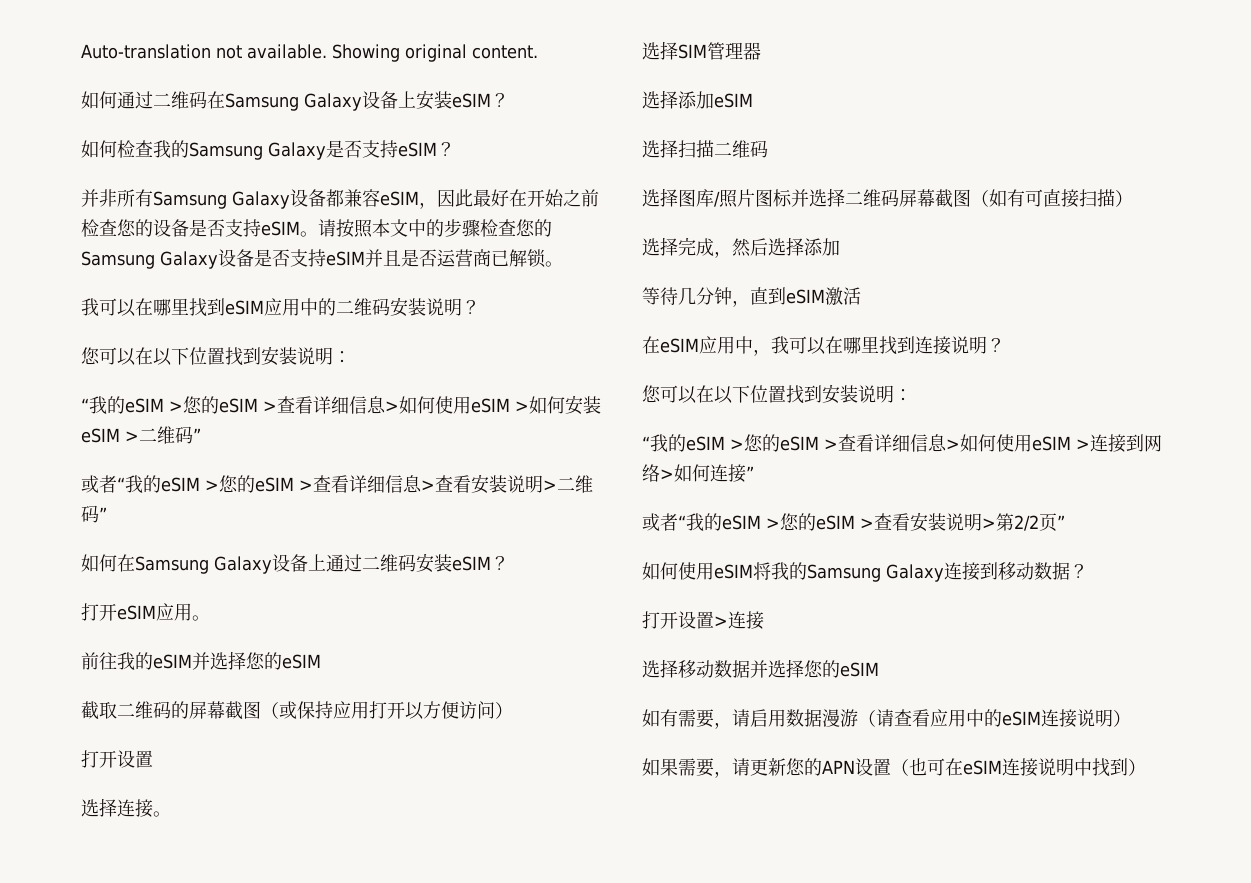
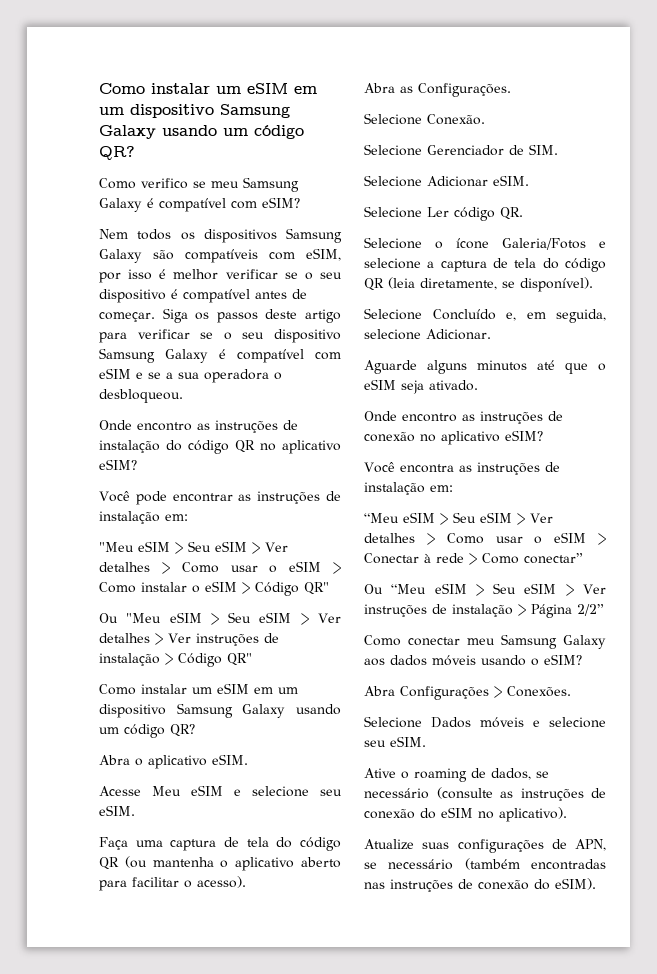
[81,44,538,62] [81,90,509,111] [81,140,455,160] [81,189,599,209] [81,219,552,238] [81,249,563,269] [81,297,480,317] [81,346,351,366] [81,395,601,415] [81,426,201,444] [81,474,593,494] [81,505,107,523] [81,553,509,574] [81,603,210,621] [81,651,321,670] [81,701,513,720] [81,750,153,768] [81,798,171,818] [642,41,761,60] [642,90,753,109] [642,139,768,158] [642,188,1133,208] [642,237,840,258] [642,287,861,307] [642,336,1005,356] [642,384,912,404] [642,434,1162,453] [642,464,754,483] [642,512,1065,532] [642,562,1088,582] [642,611,764,630] [642,659,879,678] [642,709,1131,729] [642,758,1146,778] Auto-translation not available. Showing original content. // 如何通过二维码在Samsung Galaxy设备上安装eSIM？ // 如何检查我的Samsung Galaxy是否支持eSIM？ // 并非所有Samsung Galaxy设备都兼容eSIM，因此最好在开始之前检查您的设备是否支持eSIM。请按照本文中的步骤检查您的Samsung Galaxy设备是否支持eSIM并且是否运营商已解锁。 // 我可以在哪里找到eSIM应用中的二维码安装说明？ // 您可以在以下位置找到安装说明： // “我的eSIM >您的eSIM >查看详细信息>如何使用eSIM >如何安装eSIM >二维码” // 或者“我的eSIM >您的eSIM >查看详细信息>查看安装说明>二维码” // 如何在Samsung Galaxy设备上通过二维码安装eSIM？ // 打开eSIM应用。 // 前往我的eSIM并选择您的eSIM // 截取二维码的屏幕截图（或保持应用打开以方便访问） // 打开设置 // 选择连接。 // 选择SIM管理器 // 选择添加eSIM // 选择扫描二维码 // 选择图库/照片图标并选择二维码屏幕截图（如有可直接扫描） // 选择完成，然后选择添加 // 等待几分钟，直到eSIM激活 // 在eSIM应用中，我可以在哪里找到连接说明？ // 您可以在以下位置找到安装说明： // “我的eSIM >您的eSIM >查看详细信息>如何使用eSIM >连接到网络>如何连接” // 或者“我的eSIM >您的eSIM >查看安装说明>第2/2页” // 如何使用eSIM将我的Samsung Galaxy连接到移动数据？ // 打开设置>连接 // 选择移动数据并选择您的eSIM // 如有需要，请启用数据漫游（请查看应用中的eSIM连接说明） // 如果需要，请更新您的APN设置（也可在eSIM连接说明中找到） -> [99,83,317,94] [99,104,290,118] [99,125,304,139] [99,146,135,160] [99,177,299,192] [99,197,300,212] [99,228,342,243] [99,248,341,263] [99,269,342,283] [99,289,307,303] [99,308,341,323] [99,329,341,343] [99,348,341,363] [99,368,282,383] [99,389,183,403] [99,420,298,433] [99,440,341,454] [99,459,137,470] [99,491,341,505] [99,511,188,524] [99,541,288,554] [99,561,341,574] [99,581,329,596] [99,612,342,625] [99,633,279,646] [99,653,252,667] [99,683,298,695] [99,703,341,718] [99,724,195,738] [99,754,248,769] [99,785,342,797] [99,805,135,816] [99,837,341,851] [99,856,341,871] [99,876,246,891] [364,83,511,97] [364,113,485,125] [364,144,558,156] [364,175,529,187] [364,206,523,221] [364,237,606,250] [364,258,606,272] [364,277,593,292] [364,308,606,323] [364,329,491,340] [364,360,606,374] [364,379,478,394] [364,411,563,424] [364,430,543,445] [364,462,560,475] [364,482,453,495] [364,512,553,525] [364,532,606,545] [364,553,583,565] [364,583,607,596] [364,604,604,618] [364,634,606,649] [364,654,582,666] [364,686,571,700] [364,716,606,728] [364,736,426,747] [364,768,549,782] [364,787,606,801] [364,807,567,822] [364,839,606,853] [364,858,606,870] [364,878,596,892] Como instalar um eSIM em um dispositivo Samsung Galaxy usando um código QR? // Como verifico se meu Samsung Galaxy é compatível com eSIM? // Nem todos os dispositivos Samsung Galaxy são compatíveis com eSIM, por isso é melhor verificar se o seu dispositivo é compatível antes de começar. Siga os passos deste artigo para verificar se o seu dispositivo Samsung Galaxy é compatível com eSIM e se a sua operadora o desbloqueou. // Onde encontro as instruções de instalação do código QR no aplicativo eSIM? // Você pode encontrar as instruções de instalação em: // "Meu eSIM > Seu eSIM > Ver detalhes > Como usar o eSIM > Como instalar o eSIM > Código QR" // Ou "Meu eSIM > Seu eSIM > Ver detalhes > Ver instruções de instalação > Código QR" // Como instalar um eSIM em um dispositivo Samsung Galaxy usando um código QR? // Abra o aplicativo eSIM. // Acesse Meu eSIM e selecione seu eSIM. // Faça uma captura de tela do código QR (ou mantenha o aplicativo aberto para facilitar o acesso). // Abra as Configurações. // Selecione Conexão. // Selecione Gerenciador de SIM. // Selecione Adicionar eSIM. // Selecione Ler código QR. // Selecione o ícone Galeria/Fotos e selecione a captura de tela do código QR (leia diretamente, se disponível). // Selecione Concluído e, em seguida, selecione Adicionar. // Aguarde alguns minutos até que o eSIM seja ativado. // Onde encontro as instruções de conexão no aplicativo eSIM? // Você encontra as instruções de instalação em: // “Meu eSIM > Seu eSIM > Ver detalhes > Como usar o eSIM > Conectar à rede > Como conectar” // Ou “Meu eSIM > Seu eSIM > Ver instruções de instalação > Página 2/2” // Como conectar meu Samsung Galaxy aos dados móveis usando o eSIM? // Abra Configurações > Conexões. // Selecione Dados móveis e selecione seu eSIM. // Ative o roaming de dados, se necessário (consulte as instruções de conexão do eSIM no aplicativo). // Atualize suas configurações de APN, se necessário (também encontradas nas instruções de conexão do eSIM).

